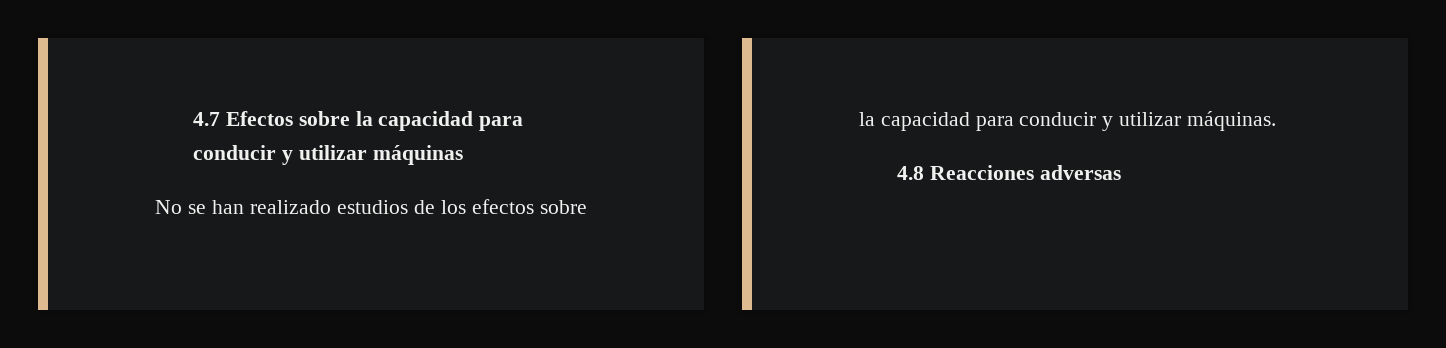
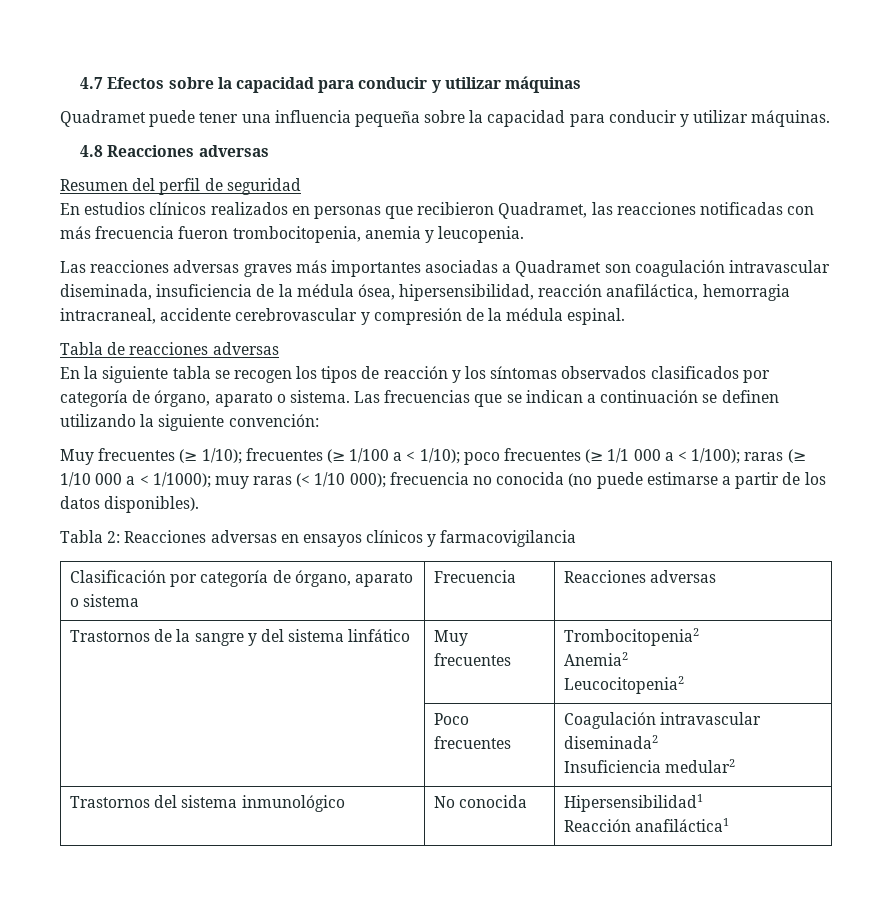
[155,199,534,214] No se han realizado estudios de los efectos -> [60,110,420,127] Quadramet puede tener una influencia pequeña
(1121, 172) none -> [60,178,301,195] [60,202,815,219] [60,226,525,243] [60,260,831,277] [60,284,790,301] [60,308,626,325] [60,342,279,355] [60,366,770,383] [60,390,779,407] [60,414,319,431] [60,448,806,465] [60,472,826,489] [60,496,200,513] [60,530,577,547] [69,570,413,587] [69,594,140,607] [433,570,516,583] [563,570,717,583] [69,629,411,646] [433,630,468,646] [433,653,511,666] [563,628,699,646] [563,652,628,666] [563,676,684,694] [433,713,469,725] [433,736,511,749] [563,712,762,729] [563,735,658,749] [563,759,736,773] [69,795,345,812] [433,795,528,808] [563,794,703,812] [563,818,730,832] // Resumen del perfil de seguridad // En estudios clínicos realizados en personas que recibieron Quadramet, las reacciones notificadas con más frecuencia fueron trombocitopenia, anemia y leucopenia. // Las reacciones adversas graves más importantes asociadas a Quadramet son coagulación intravascular diseminada, insuficiencia de la médula ósea, hipersensibilidad, reacción anafiláctica, hemorragia intracraneal, accidente cerebrovascular y compresión de la médula espinal. // Tabla de reacciones adversas // En la siguiente tabla se recogen los tipos de reacción y los síntomas observados clasificados por categoría de órgano, aparato o sistema. Las frecuencias que se indican a continuación se definen utilizando la siguiente convención: // Muy frecuentes (≥ 1/10); frecuentes (≥ 1/100 a < 1/10); poco frecuentes (≥ 1/1 000 a < 1/100); raras (≥ 1/10 000 a < 1/1000); muy raras (< 1/10 000); frecuencia no conocida (no puede estimarse a partir de los datos disponibles). // Tabla 2: Reacciones adversas en ensayos clínicos y farmacovigilancia // Clasificación por categoría de órgano, aparato o sistema | Frecuencia | Reacciones adversas // Trastornos de la sangre y del sistema linfático | Muy frecuentes | Trombocitopenia2 // Anemia2 // Leucocitopenia2 // | Poco frecuentes | Coagulación intravascular diseminada2 // Insuficiencia medular2 // Trastornos del sistema inmunológico | No conocida | Hipersensibilidad1 // Reacción anafiláctica1

